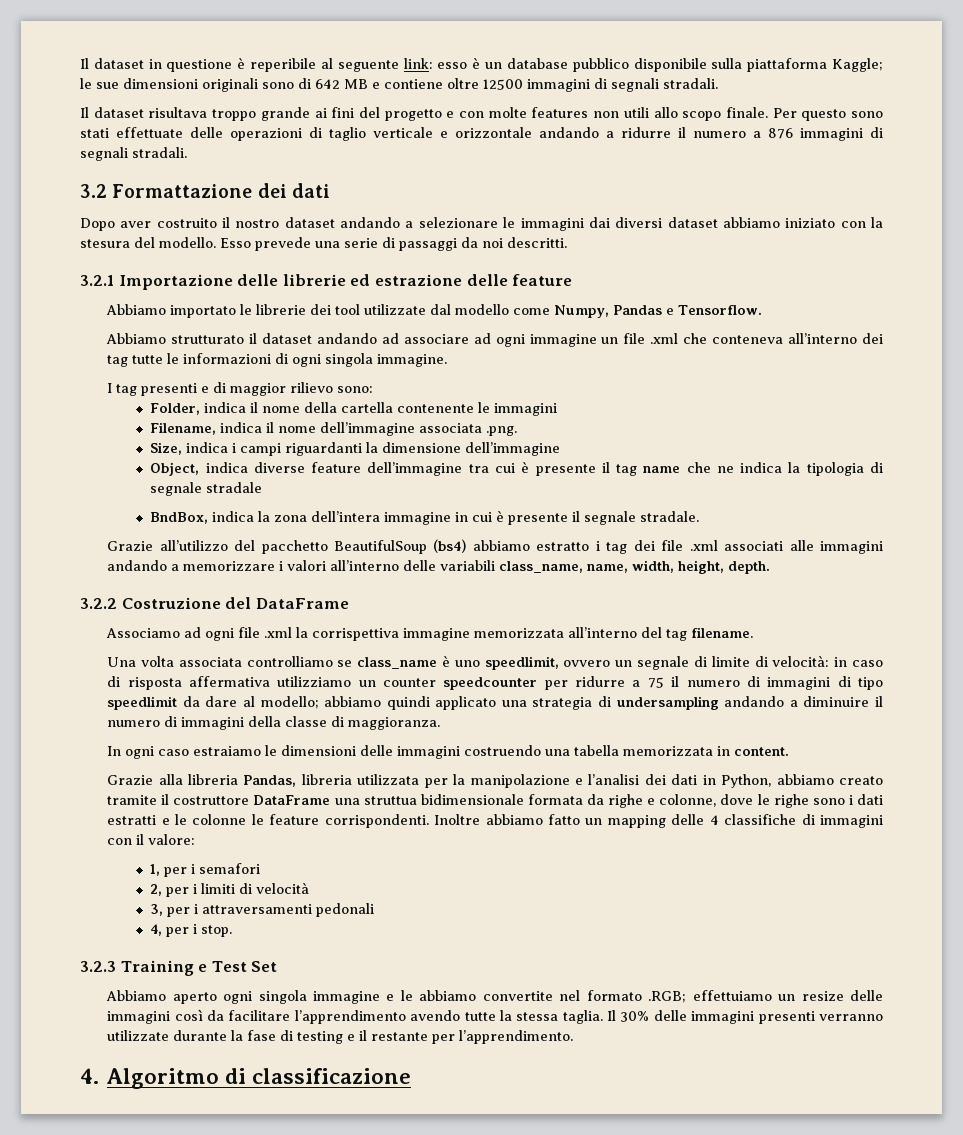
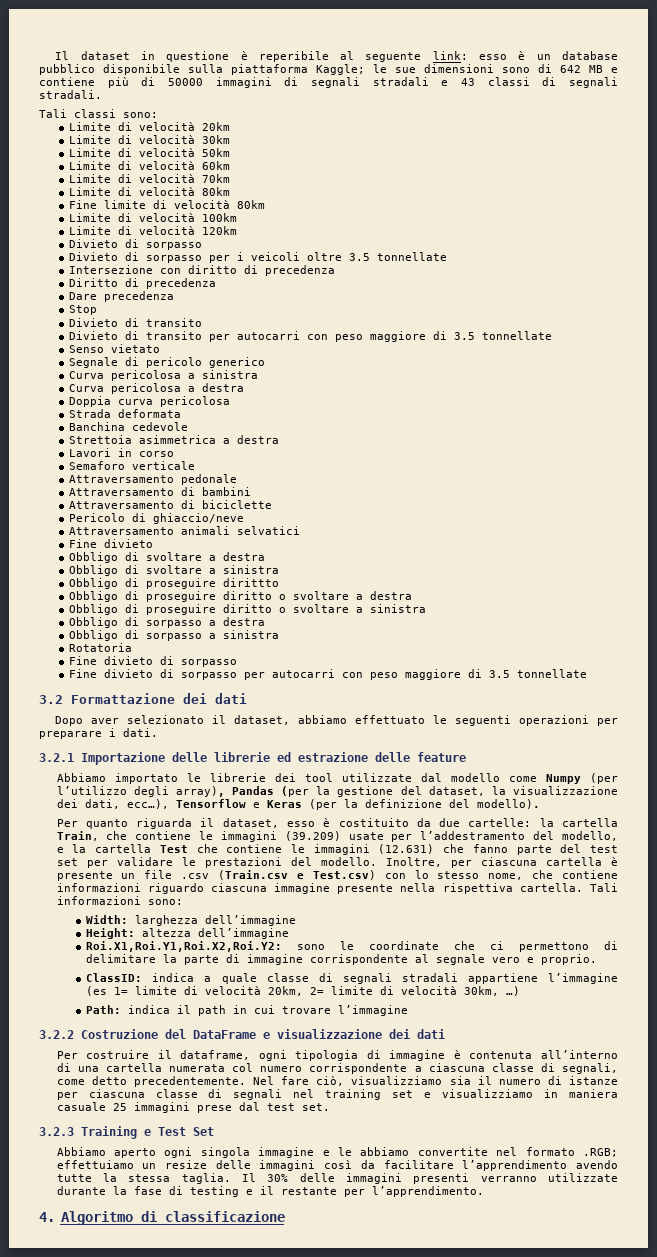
[202,78,258,92] originali -> (494, 68) none
[447,78,718,92] [80,107,884,121] [80,127,883,141] [80,147,187,161] oltre 12500 immagini di segnali stradali. // Il dataset risultava troppo grande ai fini del progetto e con molte features non utili allo scopo finale. Per questo sono stati effettuate delle operazioni di taglio verticale e orizzontale andando a ridurre il numero a 876 immagini di segnali stradali. -> [107,77,619,88] [39,90,102,99] [39,109,158,118] [68,122,230,131] [68,135,230,144] [68,148,230,157] [68,161,230,170] [68,174,230,183] [68,187,230,196] [68,200,265,209] [68,213,237,222] [68,226,237,235] [68,239,202,250] [68,252,447,263] [68,265,335,276] [68,278,216,289] [68,291,174,302] [68,305,97,315] [68,318,202,327] [68,331,552,342] [68,344,160,353] [68,357,265,368] [68,370,258,381] [68,383,244,394] [68,396,230,407] [68,409,181,418] [68,422,188,431] [68,435,279,444] [68,448,174,457] [68,461,195,470] [68,474,237,485] [68,487,251,496] [68,500,272,509] [68,513,244,524] [68,526,300,535] [68,539,153,548] [68,552,265,563] [68,565,279,576] [68,578,279,589] [68,591,412,602] [68,604,426,615] [68,617,265,628] [68,630,279,641] [68,643,132,652] [68,656,237,667] [68,669,587,680] più di 50000 immagini di segnali stradali e 43 classi di segnali stradali. // Tali classi sono: // Limite di velocità 20km // Limite di velocità 30km // Limite di velocità 50km // Limite di velocità 60km // Limite di velocità 70km // Limite di velocità 80km // Fine limite di velocità 80km // Limite di velocità 100km // Limite di velocità 120km // Divieto di sorpasso // Divieto di sorpasso per i veicoli oltre 3.5 tonnellate // Intersezione con diritto di precedenza // Diritto di precedenza // Dare precedenza // Stop // Divieto di transito // Divieto di transito per autocarri con peso maggiore di 3.5 tonnellate // Senso vietato // Segnale di pericolo generico // Curva pericolosa a sinistra // Curva pericolosa a destra // Doppia curva pericolosa // Strada deformata // Banchina cedevole // Strettoia asimmetrica a destra // Lavori in corso // Semaforo verticale // Attraversamento pedonale // Attraversamento di bambini // Attraversamento di biciclette // Pericolo di ghiaccio/neve // Attraversamento animali selvatici // Fine divieto // Obbligo di svoltare a destra // Obbligo di svoltare a sinistra // Obbligo di proseguire dirittto // Obbligo di proseguire diritto o svoltare a destra // Obbligo di proseguire diritto o svoltare a sinistra // Obbligo di sorpasso a destra // Obbligo di sorpasso a sinistra // Rotatoria // Fine divieto di sorpasso // Fine divieto di sorpasso per autocarri con peso maggiore di 3.5 tonnellate
[156,217,884,231] [80,237,567,251] costruito il nostro dataset andando a selezionare le immagini dai diversi dataset abbiamo iniziato con la stesura del modello. Esso prevede una serie di passaggi da noi descritti. -> [127,715,618,726] [39,728,158,739] selezionato il dataset, abbiamo effettuato le seguenti operazioni per preparare i dati.
[554,305,763,318] [106,333,884,347] [107,353,448,367] [107,382,374,396] [150,402,558,416] [150,422,518,436] [150,442,561,456] [150,461,883,476] [150,482,263,496] [150,510,700,525] [107,539,883,554] [107,560,771,574] [80,597,349,609] [106,627,754,641] [107,655,883,670] [107,676,884,690] [107,696,883,710] [107,716,441,730] [107,745,790,759] [107,774,884,788] [107,794,884,808] [107,814,884,828] [107,834,196,845] [150,863,261,877] [150,882,310,897] [150,903,375,917] [150,924,233,937] Numpy, Pandas e Tensorflow. // Abbiamo strutturato il dataset andando ad associare ad ogni immagine un file .xml che conteneva all’interno dei tag tutte le informazioni di ogni singola immagine. // I tag presenti e di maggior rilievo sono: // Folder, indica il nome della cartella contenente le immagini // Filename, indica il nome dell’immagine associata .png. // Size, indica i campi riguardanti la dimensione dell’immagine // Object, indica diverse feature dell’immagine tra cui è presente il tag name che ne indica la tipologia di segnale stradale // BndBox, indica la zona dell’intera immagine in cui è presente il segnale stradale. // Grazie all’utilizzo del pacchetto BeautifulSoup (bs4) abbiamo estratto i tag dei file .xml associati alle immagini andando a memorizzare i valori all’interno delle variabili class_name, name, width, height, depth. // 3.2.2 Costruzione del DataFrame // Associamo ad ogni file .xml la corrispettiva immagine memorizzata all’interno del tag filename. // Una volta associata controlliamo se class_name è uno speedlimit, ovvero un segnale di limite di velocità: in caso di risposta affermativa utilizziamo un counter speedcounter per ridurre a 75 il numero di immagini di tipo speedlimit da dare al modello; abbiamo quindi applicato una strategia di undersampling andando a diminuire il numero di immagini della classe di maggioranza. // In ogni caso estraiamo le dimensioni delle immagini costruendo una tabella memorizzata in content. // Grazie alla libreria Pandas, libreria utilizzata per la manipolazione e l’analisi dei dati in Python, abbiamo creato tramite il costruttore DataFrame una struttua bidimensionale formata da righe e colonne, dove le righe sono i dati estratti e le colonne le feature corrispondenti. Inoltre abbiamo fatto un mapping delle 4 classifiche di immagini con il valore: // 1, per i semafori // 2, per i limiti di velocità // 3, per i attraversamenti pedonali // 4, per i stop. -> [545,773,618,784] [56,786,618,797] [56,799,540,810] [56,818,618,829] [56,831,618,842] [56,844,618,855] [56,857,618,868] [56,870,618,881] [56,883,619,894] [56,896,183,905] [86,915,297,926] [86,928,290,939] [86,941,618,952] [86,954,598,965] [86,973,618,984] [86,986,521,996] [86,1005,409,1016] [39,1029,445,1039] [56,1050,618,1061] [56,1063,619,1074] [56,1076,619,1087] [56,1089,618,1100] [56,1102,330,1113] Numpy (per l’utilizzo degli array), Pandas (per la gestione del dataset, la visualizzazione dei dati, ecc…), Tensorflow e Keras (per la definizione del modello). // Per quanto riguarda il dataset, esso è costituito da due cartelle: la cartella Train, che contiene le immagini (39.209) usate per l’addestramento del modello, e la cartella Test che contiene le immagini (12.631) che fanno parte del test set per validare le prestazioni del modello. Inoltre, per ciascuna cartella è presente un file .csv (Train.csv e Test.csv) con lo stesso nome, che contiene informazioni riguardo ciascuna immagine presente nella rispettiva cartella. Tali informazioni sono: // Width: larghezza dell’immagine // Height: altezza dell’immagine // Roi.X1,Roi.Y1,Roi.X2,Roi.Y2: sono le coordinate che ci permettono di delimitare la parte di immagine corrispondente al segnale vero e proprio. // ClassID: indica a quale classe di segnali stradali appartiene l’immagine (es 1= limite di velocità 20km, 2= limite di velocità 30km, …) // Path: indica il path in cui trovare l’immagine // 3.2.2 Costruzione del DataFrame e visualizzazione dei dati // Per costruire il dataframe, ogni tipologia di immagine è contenuta all’interno di una cartella numerata col numero corrispondente a ciascuna classe di segnali, come detto precedentemente. Nel fare ciò, visualizziamo sia il numero di istanze per ciascuna classe di segnali nel training set e visualizziamo in maniera casuale 25 immagini prese dal test set.

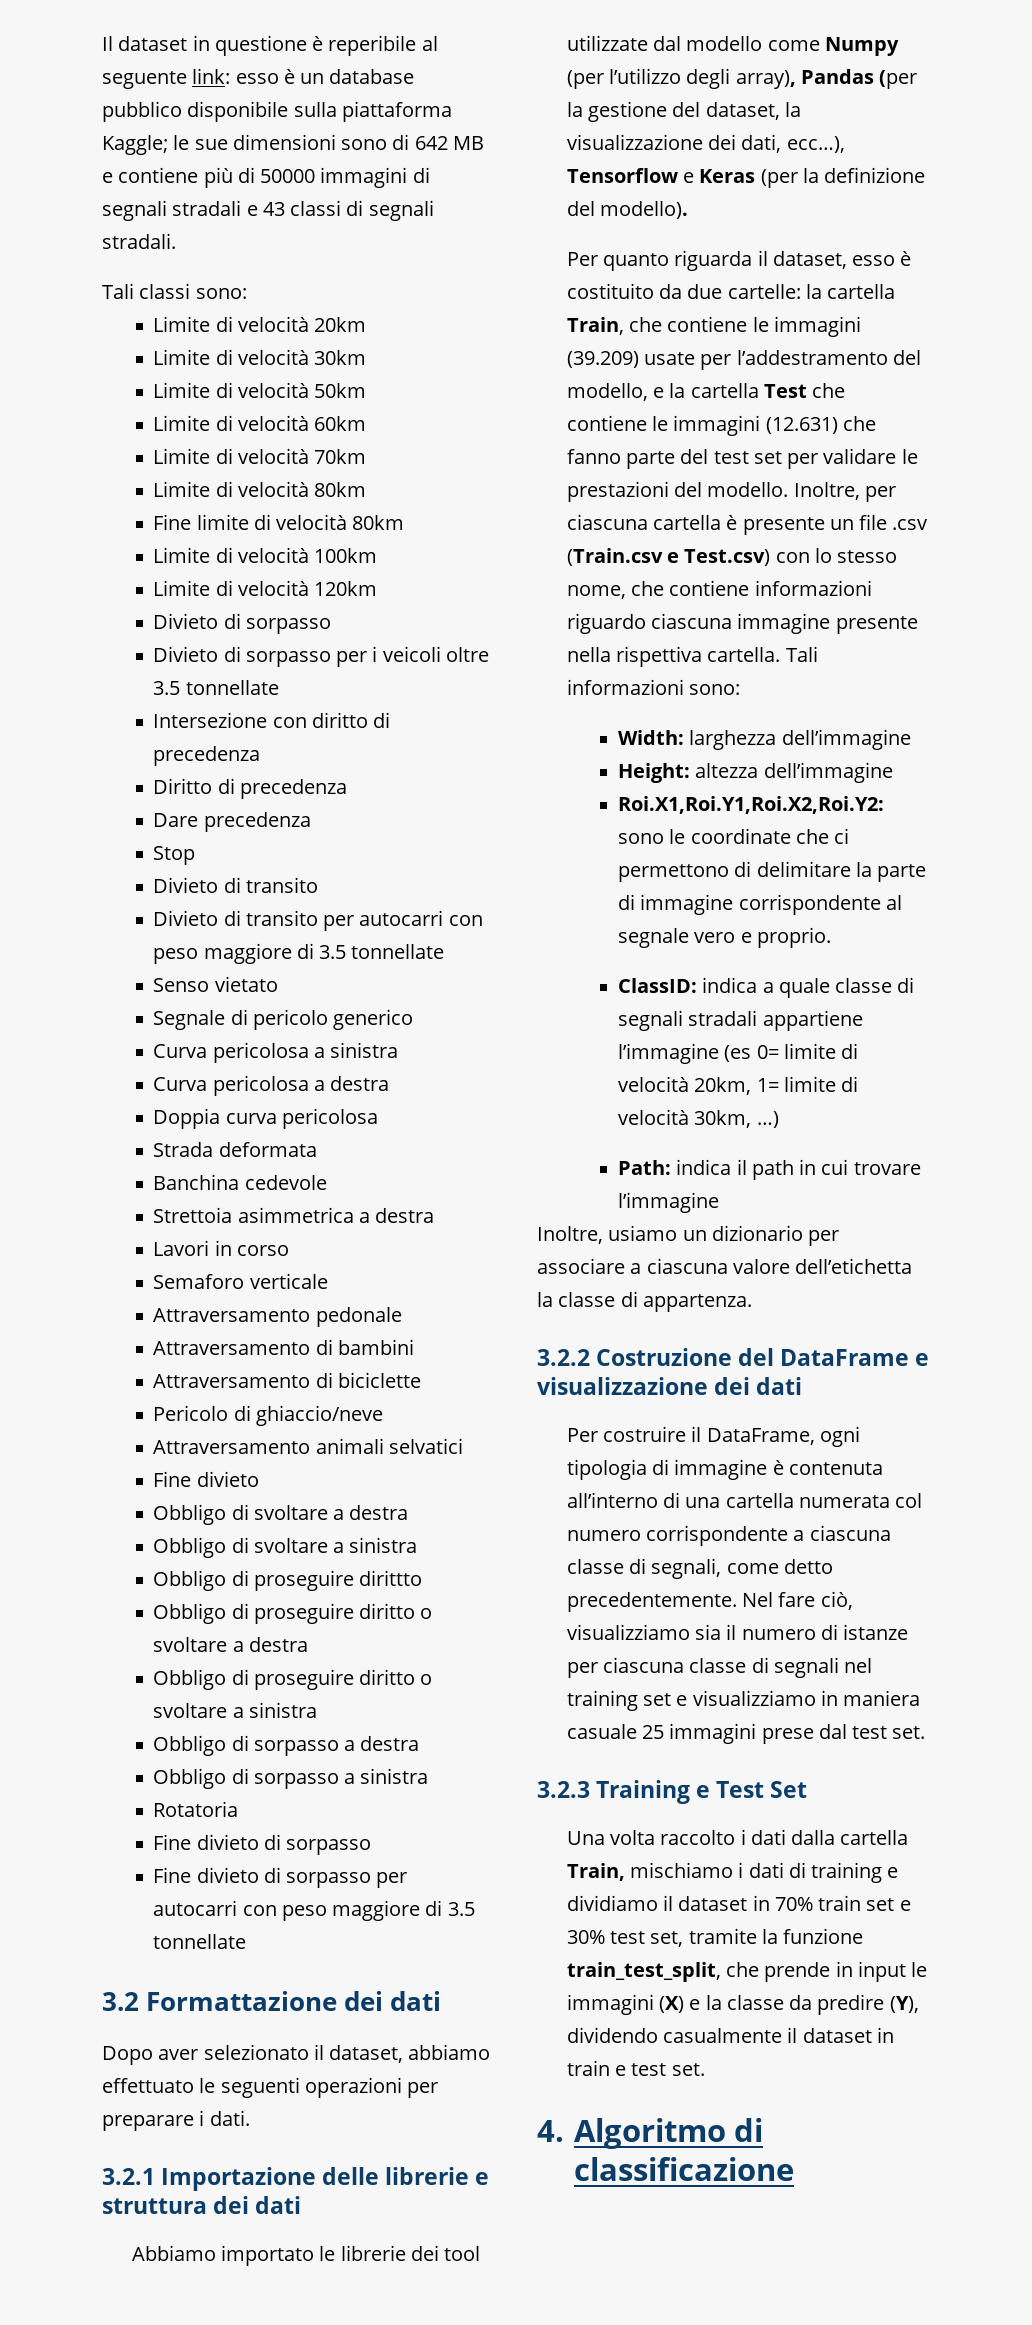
[277,752,466,762] ed estrazione delle feature -> [475,2172,490,2185] [102,2196,302,2214] e struttura dei dati
[114,987,129,995] 1= -> [756,1045,779,1059] 0=
[310,987,325,995] 2= -> [756,1078,779,1092] 1=
(409, 1010) none -> [537,1225,840,1246] [537,1258,913,1274] [537,1291,752,1312] // Inoltre, usiamo un dizionario per associare a ciascuna valore dell’etichetta la classe di appartenza.
[180,1050,251,1060] dataframe, -> [706,1428,815,1445] DataFrame,
[56,1147,618,1158] [56,1160,618,1171] [56,1173,618,1184] [56,1186,484,1197] Abbiamo aperto ogni singola immagine e le abbiamo convertite nel formato .RGB; effettuiamo un resize delle immagini così da facilitare l’apprendimento avendo tutte la stessa taglia. Il 30% delle immagini presenti verranno utilizzate durante la fase di testing e il restante per l’apprendimento. -> [566,1829,909,1845] [566,1862,899,1883] [566,1895,911,1911] [566,1928,864,1947] [566,1961,928,1982] [566,1994,919,2015] [566,2027,894,2043] [566,2060,705,2076] Una volta raccolto i dati dalla cartella Train, mischiamo i dati di training e dividiamo il dataset in 70% train set e 30% test set, tramite la funzione train_test_split, che prende in input le immagini (X) e la classe da predire (Y), dividendo casualmente il dataset in train e test set.

